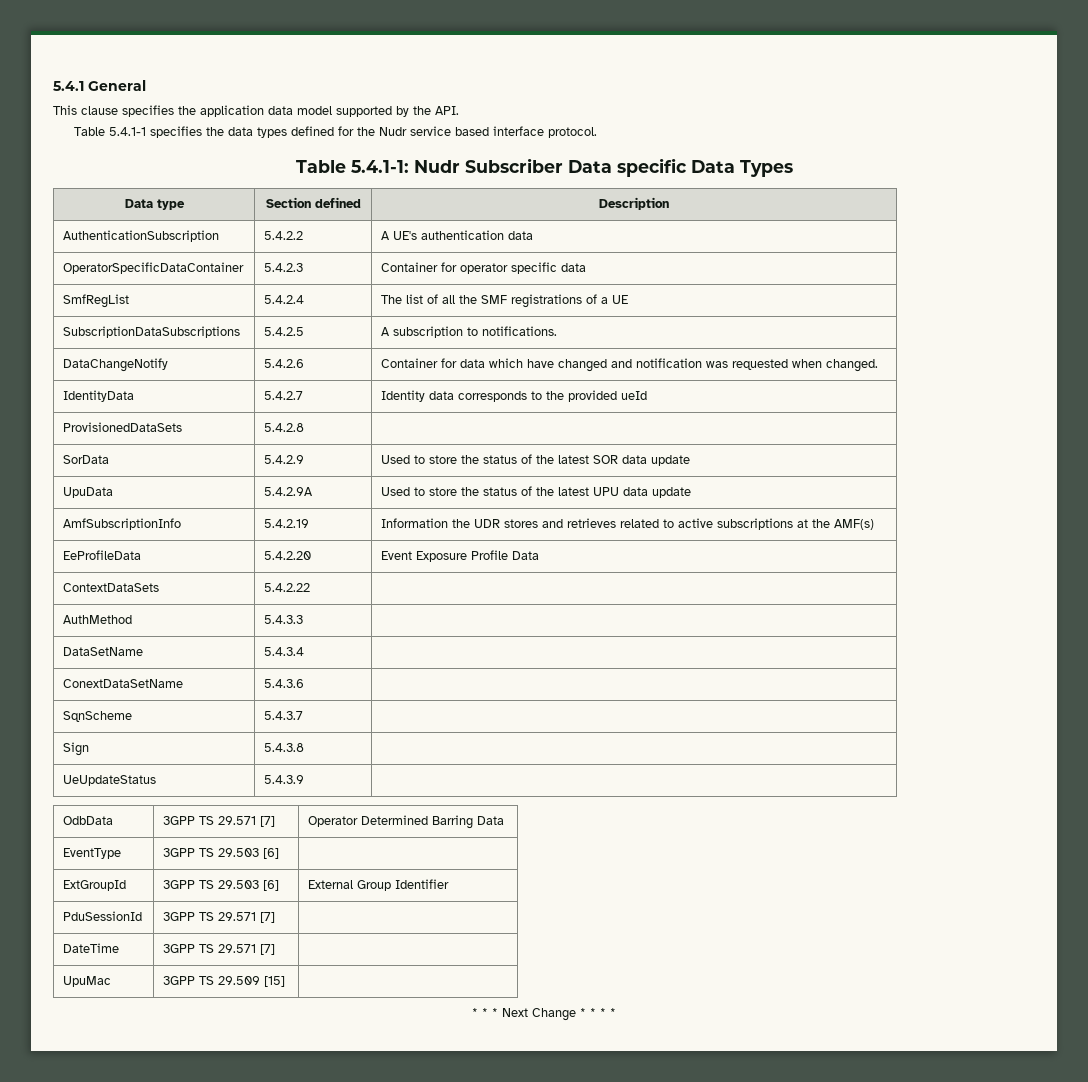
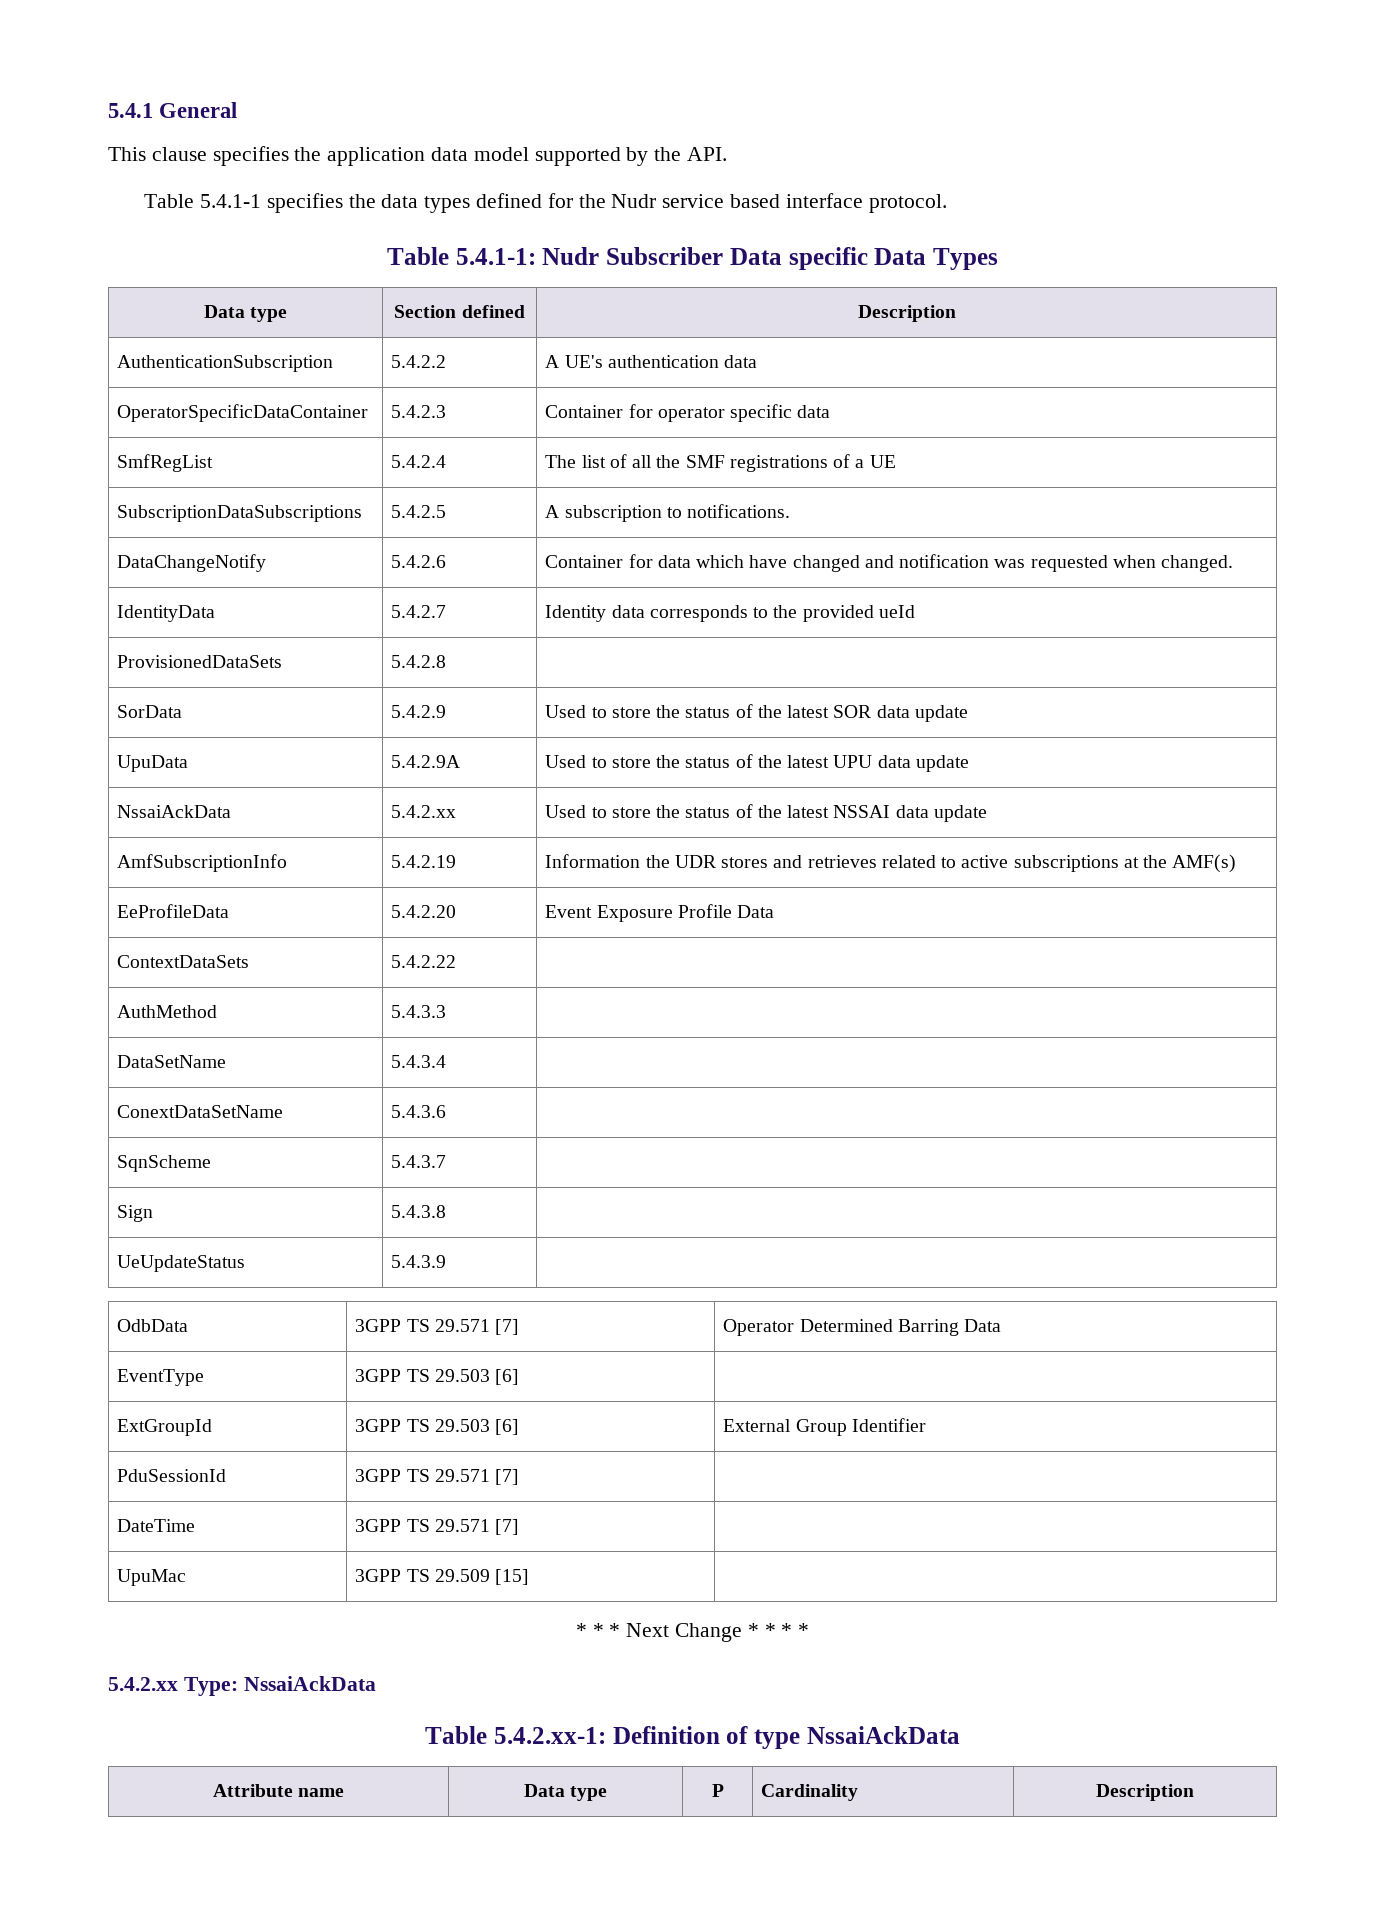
(692, 492) none -> [117,805,232,818] [391,805,457,818] [545,804,987,822] // NssaiAckData | 5.4.2.xx | Used to store the status of the latest NSSAI data update
(616, 1012) none -> [108,1676,376,1696] [425,1726,960,1749] [212,1784,345,1797] [523,1784,608,1801] [711,1784,724,1797] [761,1784,859,1801] [1096,1784,1194,1801] // 5.4.2.xx Type: NssaiAckData // Table 5.4.2.xx-1: Definition of type NssaiAckData // Attribute name | Data type | P | Cardinality | Description

